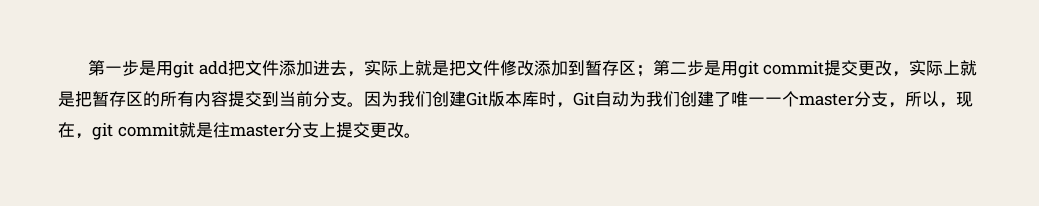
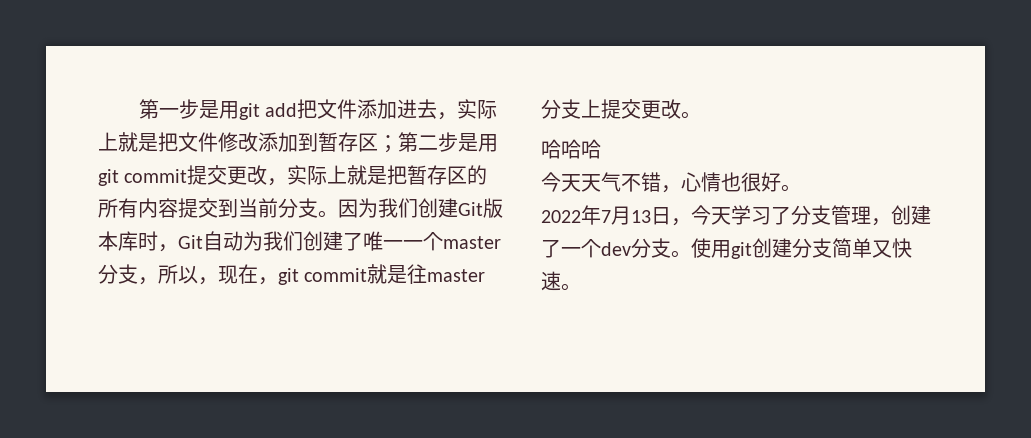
(421, 135) none -> [541,139,601,159] [541,172,801,193] [541,205,931,226] [541,238,912,259] [541,271,581,291] // 哈哈哈 // 今天天气不错，心情也很好。 // 2022年7月13日，今天学习了分支管理，创建了一个dev分支。使用git创建分支简单又快速。

